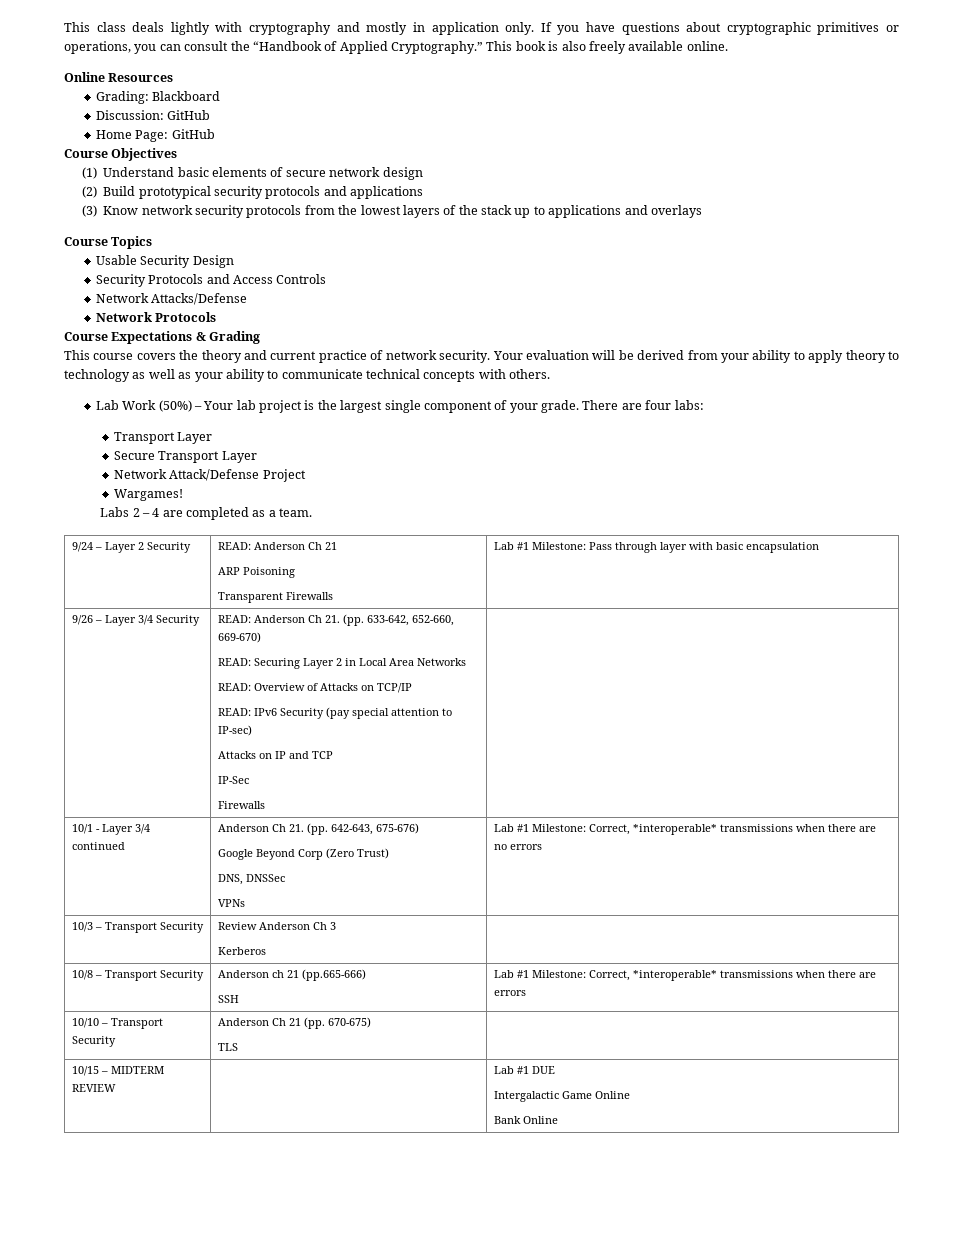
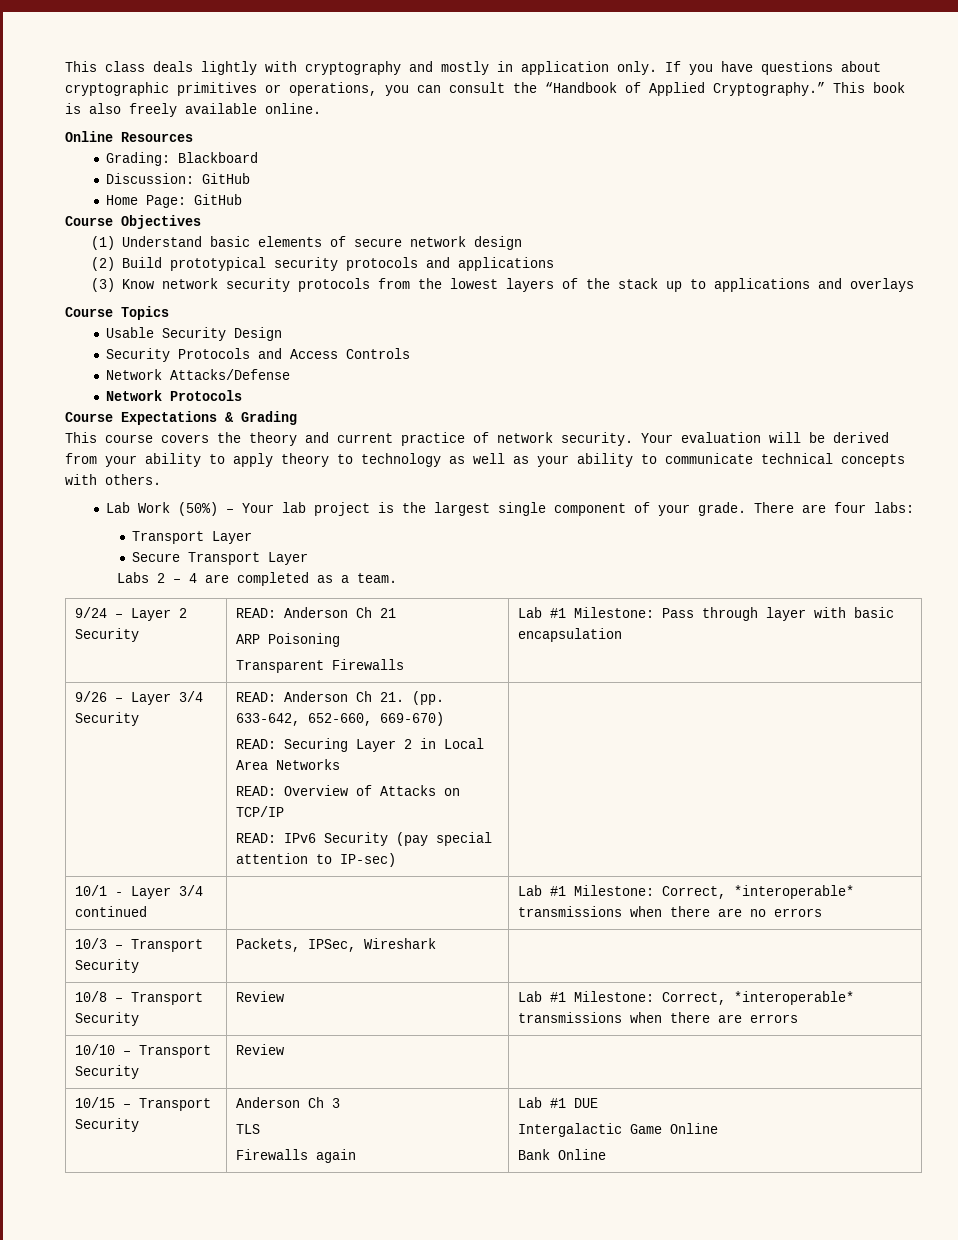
[113,469,306,482] [113,489,183,501] // Network Attack/Defense Project // Wargames! -> (308, 558) none
[217,751,333,759] [217,776,249,784] [217,801,265,809] // Attacks on IP and TCP // IP-Sec // Firewalls -> (396, 860) none
[217,823,419,835] [217,848,389,860] [217,874,285,885] [217,899,245,907] Anderson Ch 21. (pp. 642-643, 675-676) // Google Beyond Corp (Zero Trust) // DNS, DNSSec // VPNs -> (147, 911) none
[217,922,336,930] [217,947,266,955] Review Anderson Ch 3 // Kerberos -> [235,938,436,952] Packets, IPSec, Wireshark
[217,969,366,981] [217,995,239,1003] Anderson ch 21 (pp.665-666) // SSH -> [235,991,284,1002] Review
[217,1017,371,1029] [217,1043,238,1051] [71,1066,164,1076] [71,1084,116,1092] Anderson Ch 21 (pp. 670-675) // TLS | // 10/15 – MIDTERM REVIEW | -> [235,1044,284,1055] [74,1097,211,1111] [74,1118,139,1132] [235,1097,340,1108] [235,1124,260,1134] [235,1149,356,1163] Review | // 10/15 – Transport Security | Anderson Ch 3 // TLS // Firewalls again

